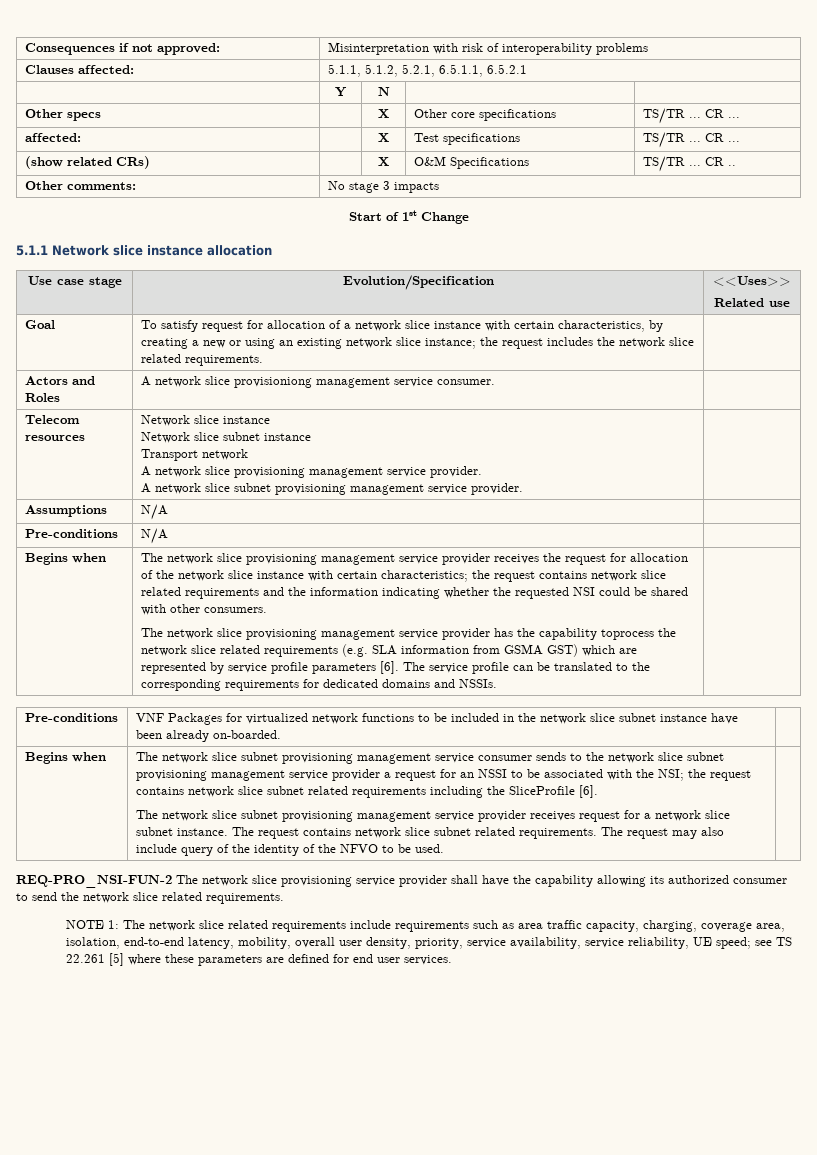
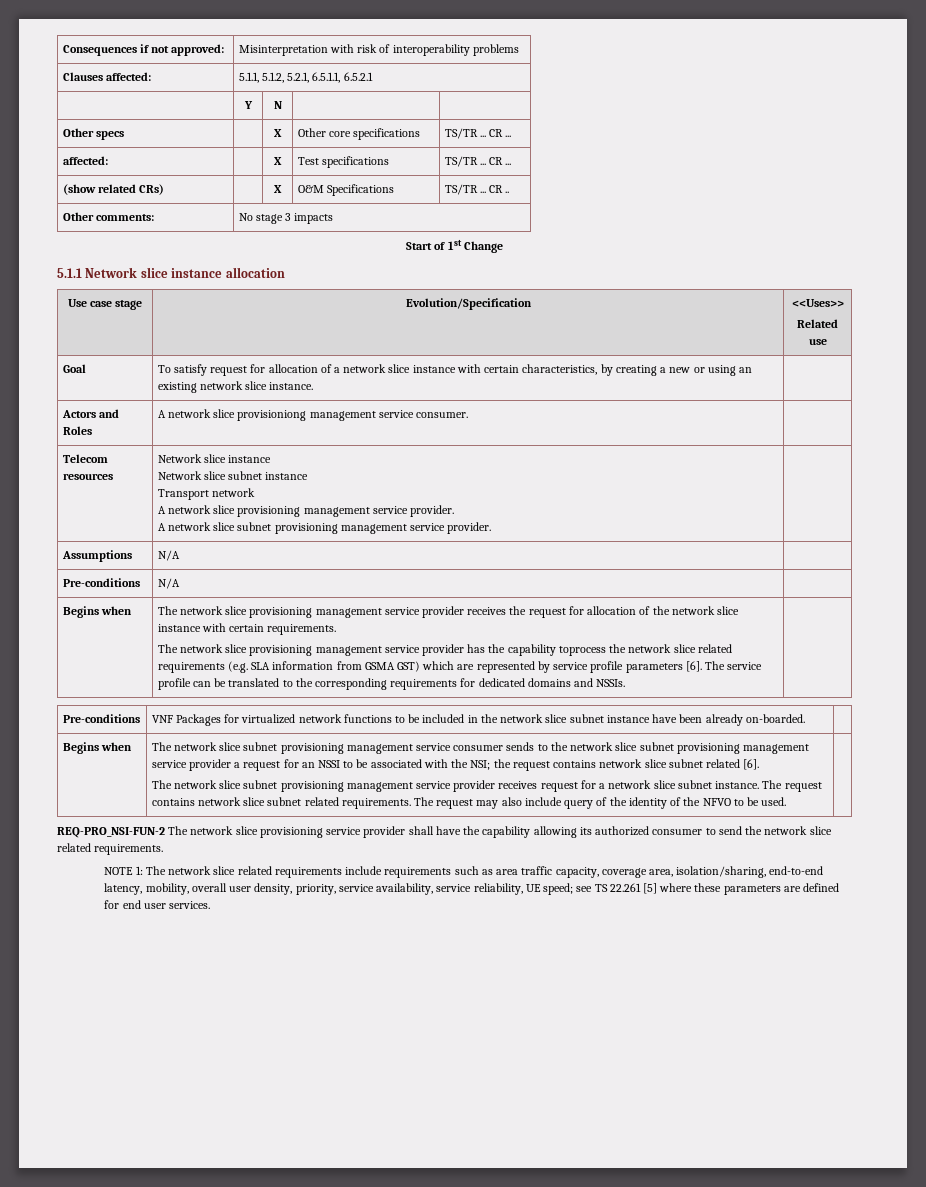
[424,337,694,349] [140,354,263,366] instance; the request includes the network slice related requirements. -> [269,382,314,390] instance.
[380,570,666,582] [140,587,688,599] [140,604,267,615] characteristics; the request contains network slice related requirements and the information indicating whether the requested NSI could be shared with other consumers. -> [267,624,337,635] requirements.
[351,786,575,798] requirements including the SliceProfile -> (741, 763) none
[643,920,698,932] charging, -> (599, 872) none
[66,937,121,949] isolation, -> [676,866,767,878] isolation/sharing,

